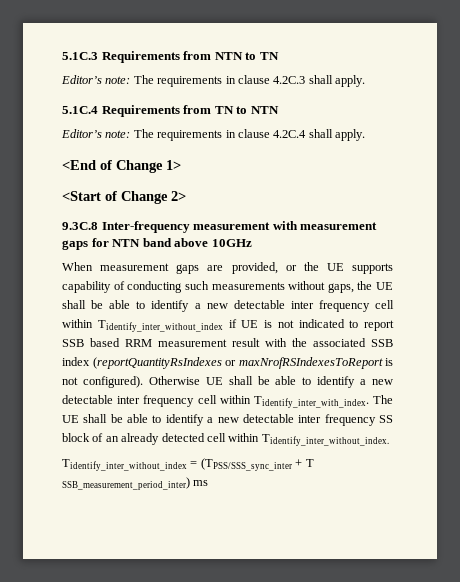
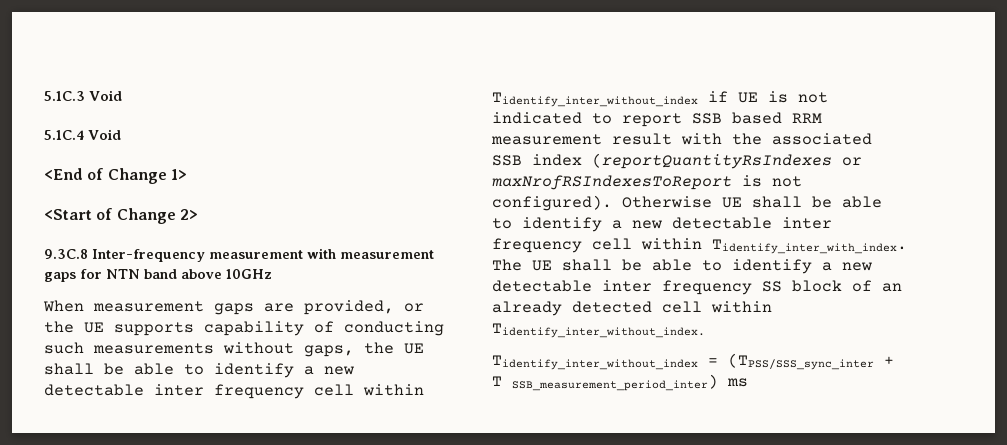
[101,51,279,63] [61,75,365,87] [62,105,279,117] [61,129,365,141] Requirements from NTN to TN // Editor’s note: The requirements in clause 4.2C.3 shall apply. // 5.1C.4 Requirements from TN to NTN // Editor’s note: The requirements in clause 4.2C.4 shall apply. -> [89,90,122,101] [44,129,121,140] Void // 5.1C.4 Void

